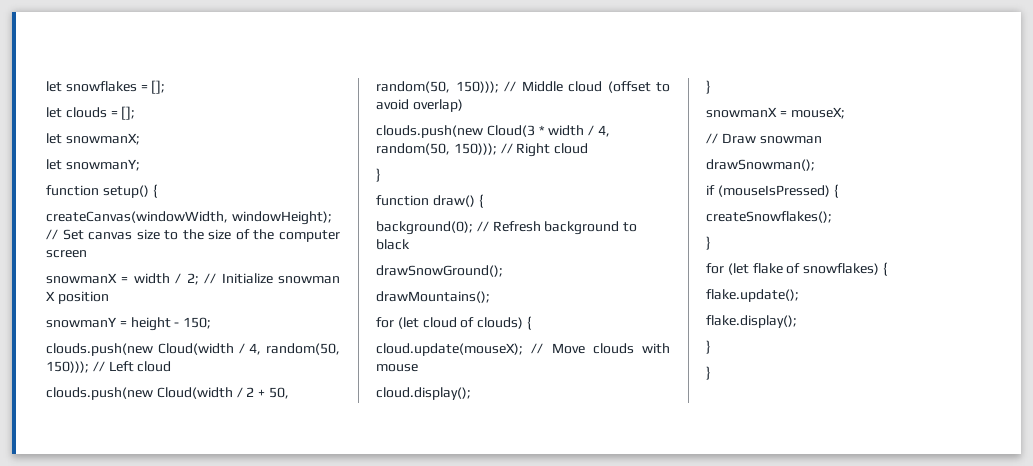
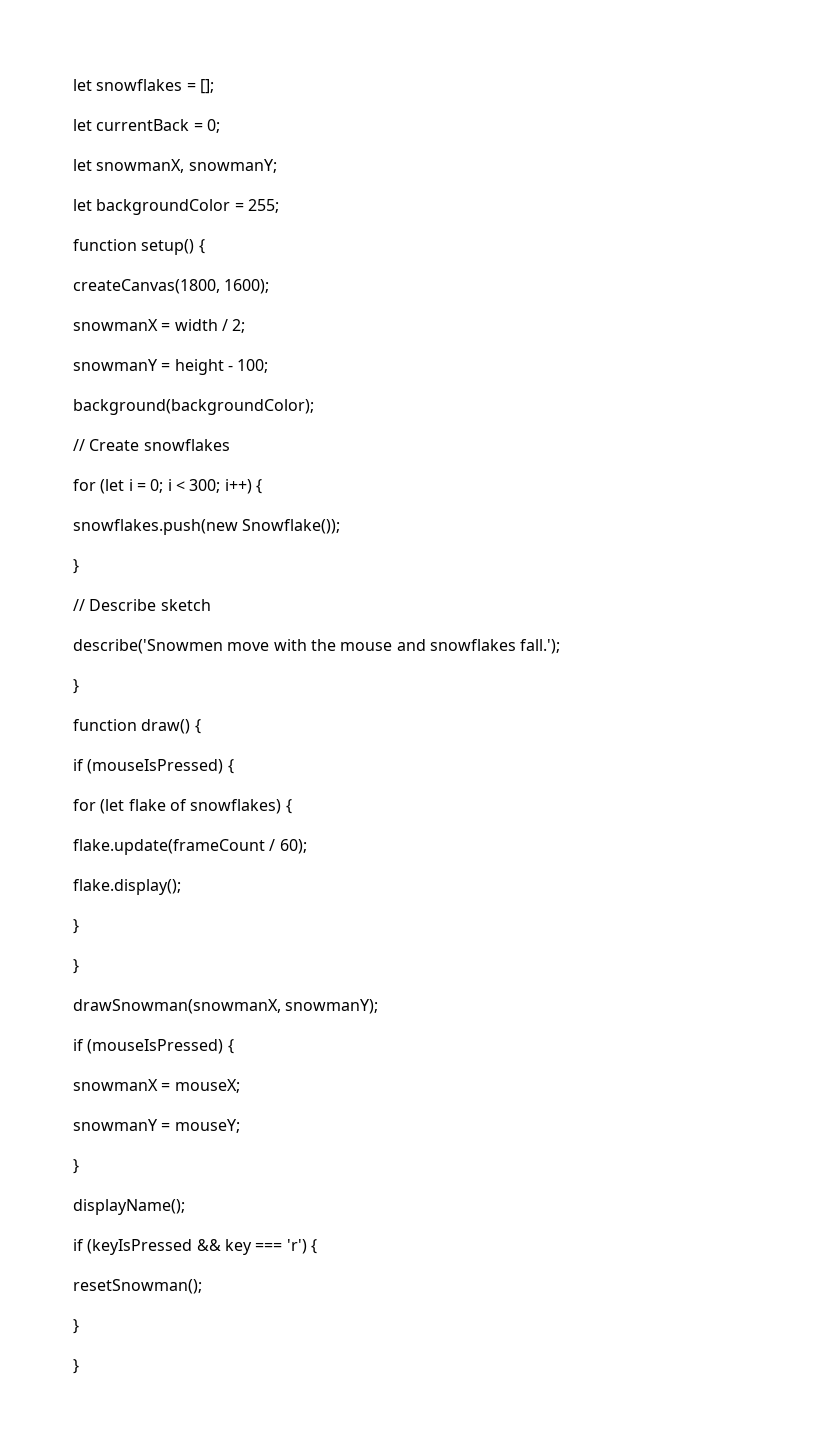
[65,106,136,120] [46,133,140,145] [46,159,140,171] clouds = []; // let snowmanX; // let snowmanY; -> [96,119,220,133] [73,159,277,173] [73,199,279,215] currentBack = 0; // let snowmanX, snowmanY; // let backgroundColor = 255;
[46,211,332,225] [46,229,341,242] [46,250,87,258] createCanvas(windowWidth, windowHeight); // Set canvas size to the size of the computer screen -> [73,279,270,294] createCanvas(1800, 1600);
[204,273,340,284] [46,291,109,304] // Initialize snowman X position -> (246, 326) none
[183,317,212,329] [46,343,340,356] [46,361,172,373] [46,387,289,400] [376,81,670,93] [376,99,463,112] [376,125,610,138] [376,143,589,157] [376,168,381,182] [376,194,484,208] [376,221,638,235] [376,239,410,250] [376,265,503,277] [376,291,490,303] [376,316,532,330] [376,343,670,356] [376,364,418,372] [376,387,471,400] [706,80,711,94] [706,107,845,119] [706,133,822,144] [706,159,815,171] [706,184,839,198] [706,211,832,223] [706,236,711,250] 150; // clouds.push(new Cloud(width / 4, random(50, 150))); // Left cloud // clouds.push(new Cloud(width / 2 + 50, random(50, 150))); // Middle cloud (offset to avoid overlap) // clouds.push(new Cloud(3 * width / 4, random(50, 150))); // Right cloud // } // function draw() { // background(0); // Refresh background to black // drawSnowGround(); // drawMountains(); // for (let cloud of clouds) { // cloud.update(mouseX); // Move clouds with mouse // cloud.display(); // } // snowmanX = mouseX; // // Draw snowman // drawSnowman(); // if (mouseIsPressed) { // createSnowflakes(); // } -> [237,359,269,373] [73,399,314,415] [73,439,230,451] [73,479,262,494] [73,519,341,535] [73,559,79,574] [73,599,211,611] [73,639,561,654] [73,679,79,694] [73,719,201,734] [73,759,234,774] 100; // background(backgroundColor); // // Create snowflakes // for (let i = 0; i < 300; i++) { // snowflakes.push(new Snowflake()); // } // // Describe sketch // describe('Snowmen move with the mouse and snowflakes fall.'); // } // function draw() { // if (mouseIsPressed) {
[706,289,799,302] flake.update(); -> [73,839,307,855] flake.update(frameCount / 60);
(711, 373) none -> [73,999,379,1014] [73,1039,234,1054] [73,1079,240,1093] [73,1119,240,1133] [73,1159,79,1174] [73,1199,185,1215] [73,1239,317,1255] [73,1279,202,1294] [73,1319,79,1334] [73,1359,79,1374] // drawSnowman(snowmanX, snowmanY); // if (mouseIsPressed) { // snowmanX = mouseX; // snowmanY = mouseY; // } // displayName(); // if (keyIsPressed && key === 'r') { // resetSnowman(); // } // }

